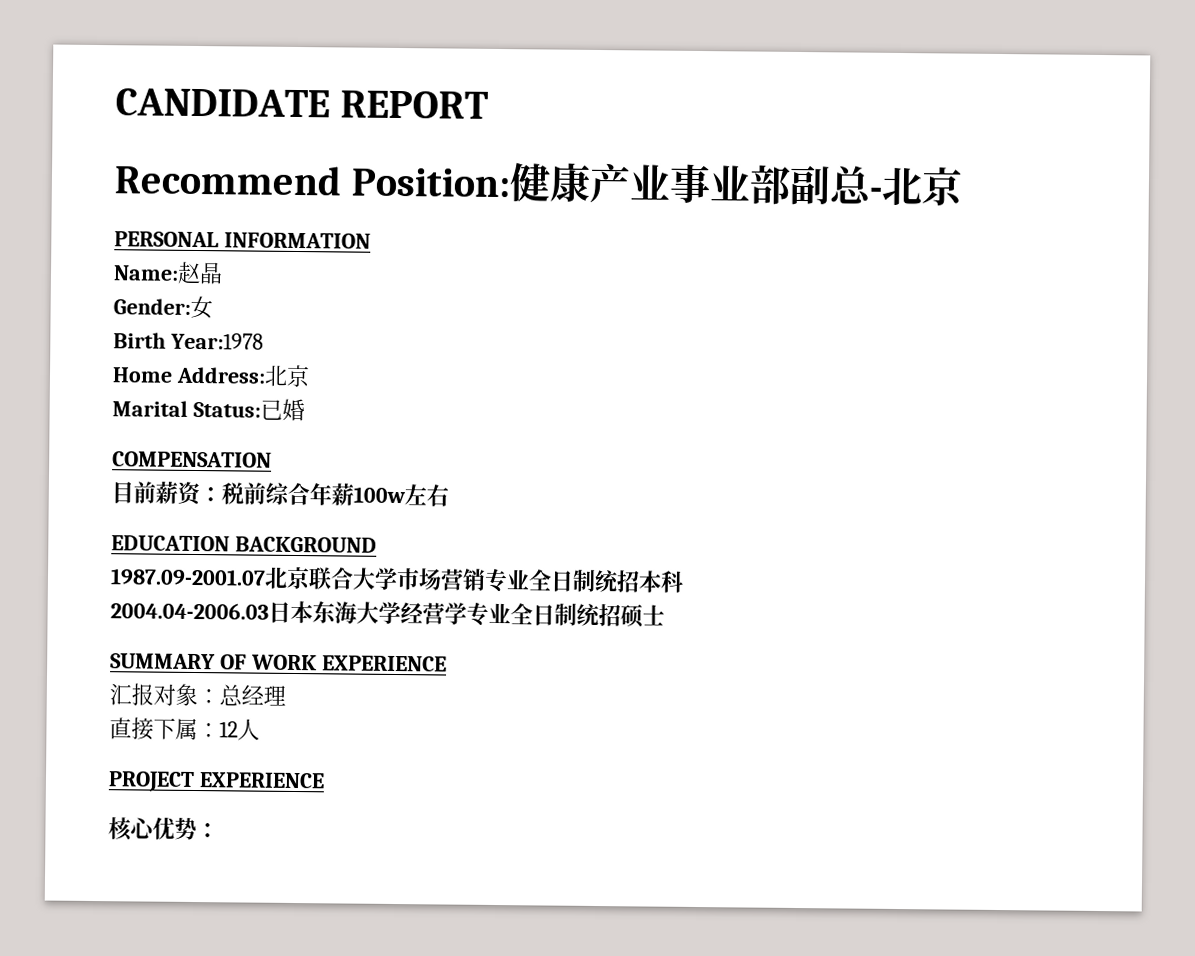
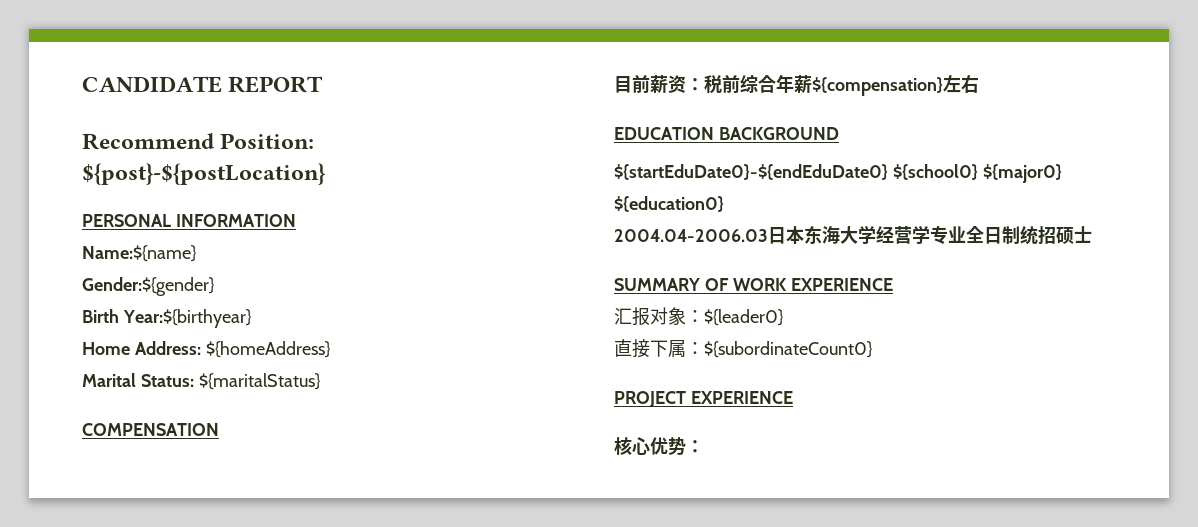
[508,162,964,207] 健康产业事业部副总-北京 -> [82,163,326,185] ${post}-${postLocation}
[113,261,223,285] [113,295,213,320] Name:赵晶 // Gender:女 -> [82,245,197,262] [82,277,215,296] Name:${name} // Gender:${gender}
[169,332,264,350] Year:1978 -> [122,309,252,328] Year:${birthyear}
[263,364,310,388] 北京 -> [205,341,331,358] ${homeAddress}
[259,398,305,422] 已婚 -> [198,373,321,390] ${maritalStatus}
[353,486,406,504] 100w -> [812,77,943,96] ${compensation}
[110,566,684,593] 1987.09-2001.07北京联合大学市场营销专业全日制统招本科 -> [614,164,1062,183] [614,196,724,212] ${startEduDate0}-${endEduDate0} ${school0} ${major0} ${education0}
[219,684,286,706] 总经理 -> [704,309,784,326] ${leader0}
[219,718,260,741] 12人 -> [704,341,873,358] ${subordinateCount0}

